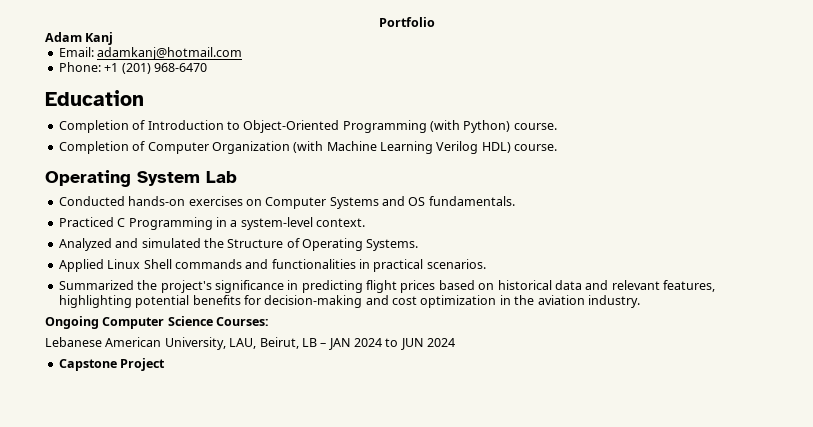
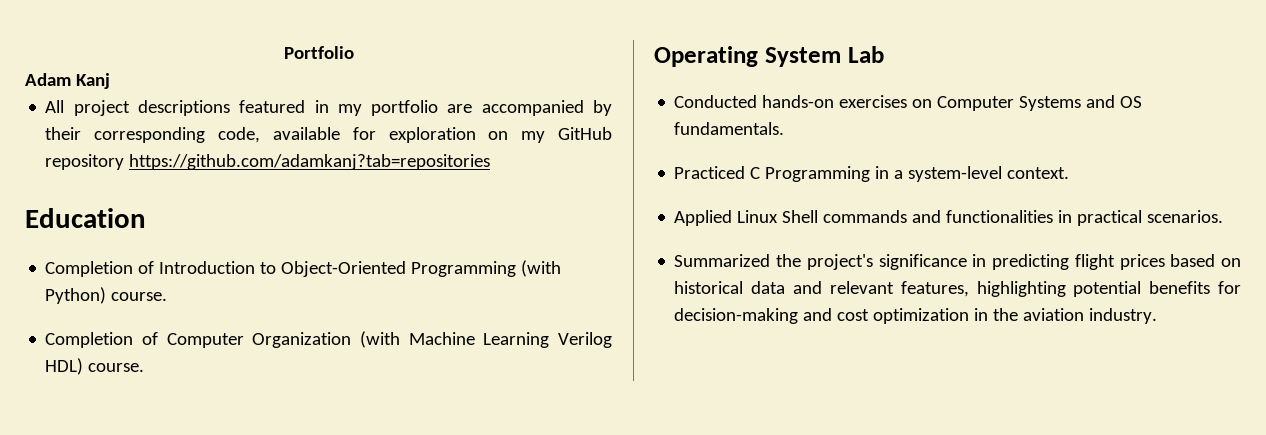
[58,47,243,60] [58,62,207,74] Email: adamkanj@hotmail.com // Phone: +1 (201) 968-6470 -> [45,100,612,116] [45,127,612,143] [45,154,491,170] All project descriptions featured in my portfolio are accompanied by their corresponding code, available for exploration on my GitHub repository https://github.com/adamkanj?tab=repositories
[58,238,419,251] // Analyzed and simulated the Structure of Operating Systems. -> (1070, 173) none
[45,316,270,329] [45,337,456,350] [58,358,166,371] // Ongoing Computer Science Courses: // Lebanese American University, LAU, Beirut, LB – JAN 2024 to JUN 2024 // Capstone Project -> (1158, 316) none

